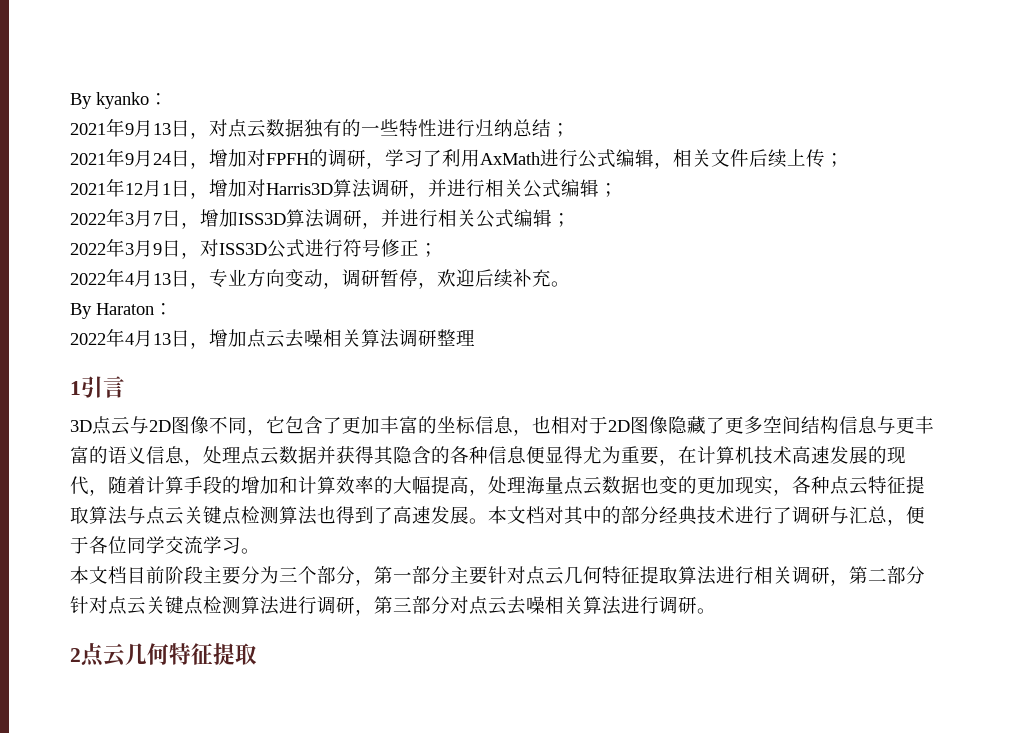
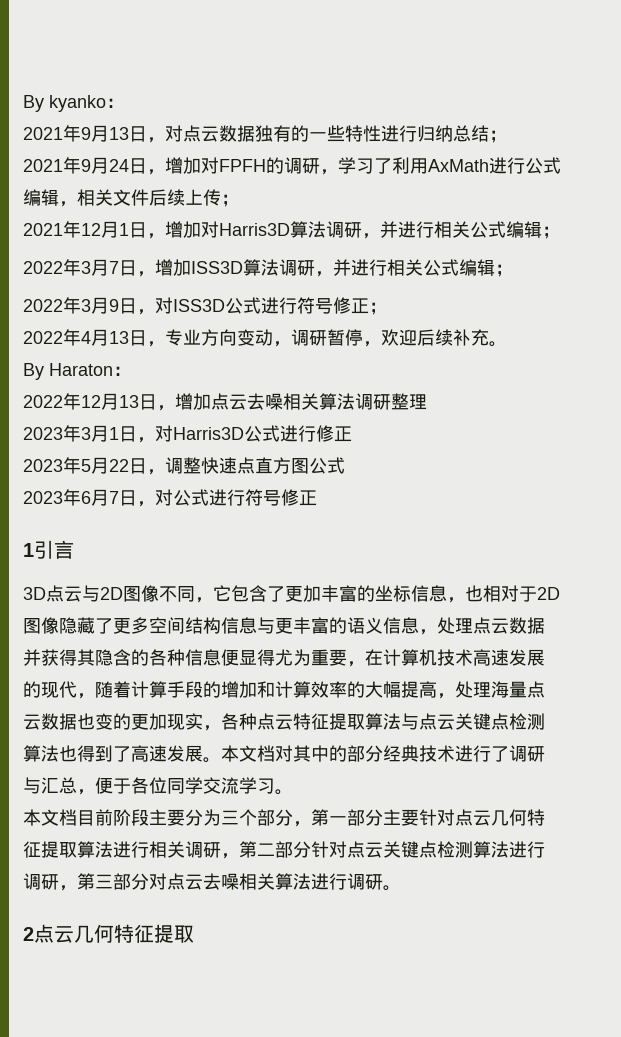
[125,333,134,345] 4 -> [81,395,101,408] 12
(475, 337) none -> [23,425,352,443] [23,457,345,475] [23,489,317,507] // 2023年3月1日，对Harris3D公式进行修正 // 2023年5月22日，调整快速点直方图公式 // 2023年6月7日，对公式进行符号修正

